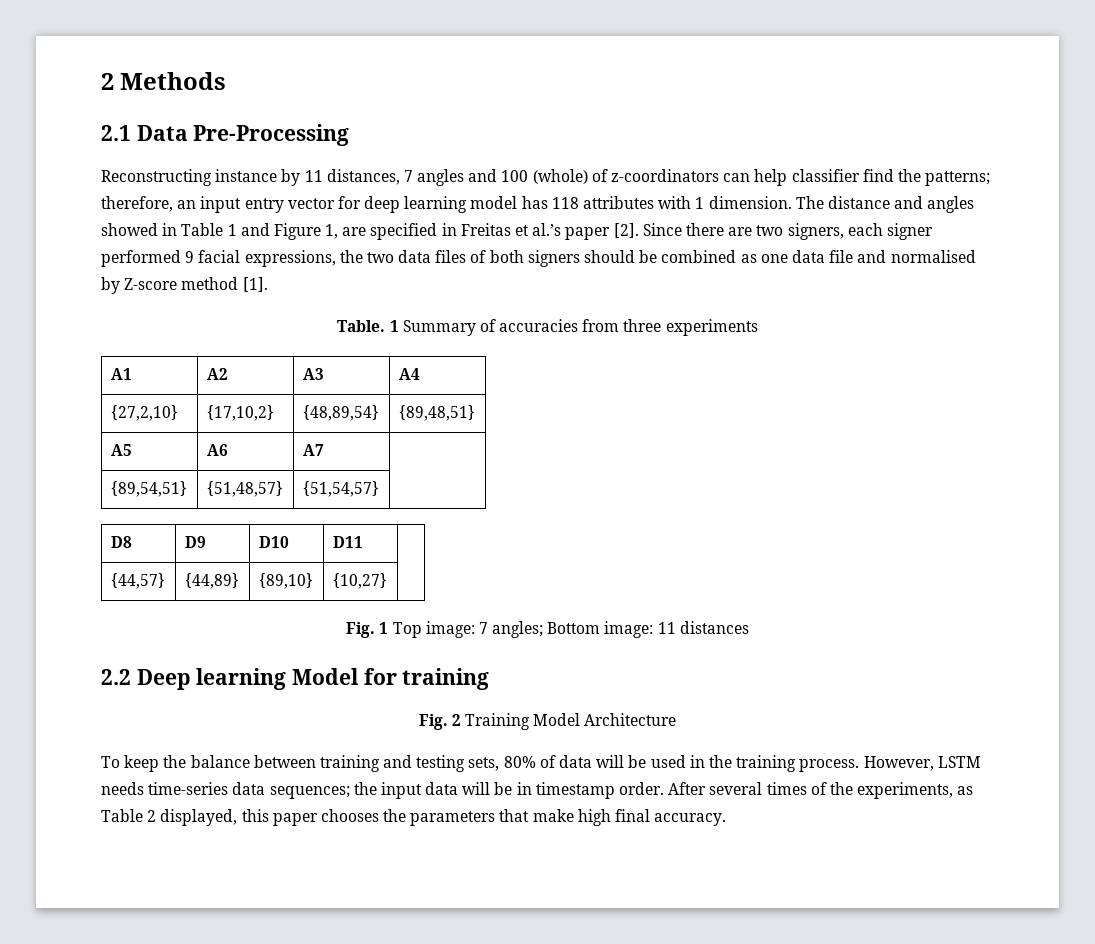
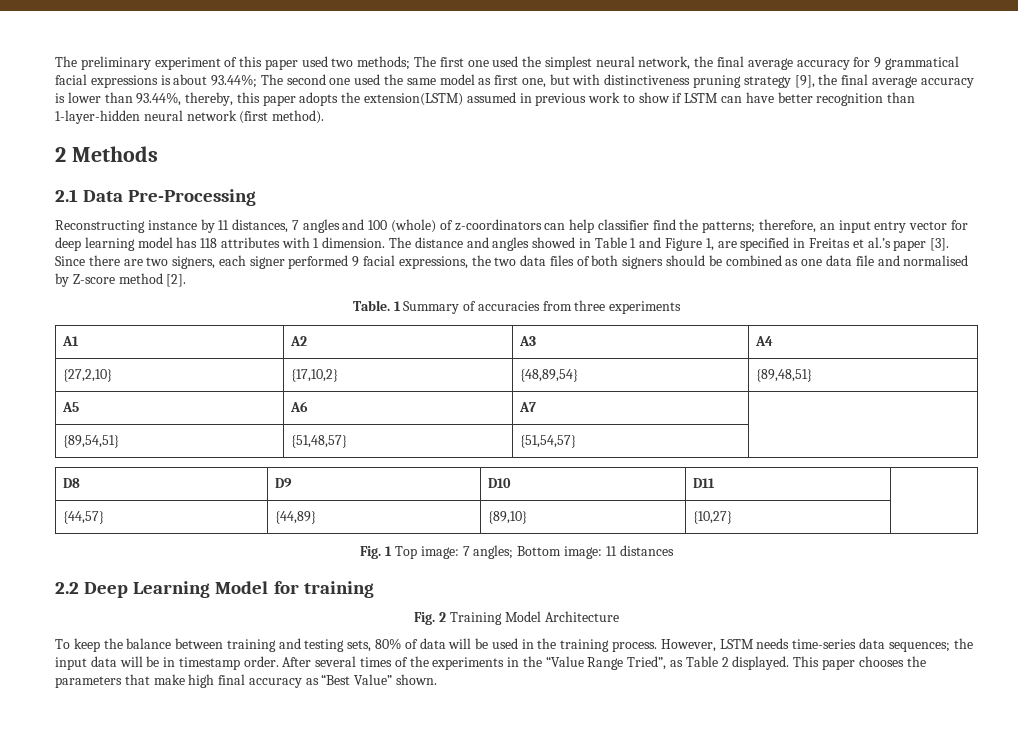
(101, 81) none -> [55,56,959,70] [55,74,974,88] [55,92,916,106] [55,110,325,124] The preliminary experiment of this paper used two methods; The first one used the simplest neural network, the final average accuracy for 9 grammatical facial expressions is about 93.44%; The second one used the same model as first one, but with distinctiveness pruning strategy [9], the final average accuracy is lower than 93.44%, thereby, this paper adopts the extension(LSTM) assumed in previous work to show if LSTM can have better recognition than 1-layer-hidden neural network (first method). //
[613,223,639,238] [2]. -> [930,238,950,251] [3].
[242,277,268,292] [1]. -> [166,274,187,287] [2].
[196,668,287,690] learning -> [133,581,211,598] Learning
[857,782,954,799] experiments, -> [432,656,667,670] experiments in the “Value Range Tried”,
[160,809,269,826] displayed, this -> [732,656,820,670] displayed. This
[654,813,727,826] accuracy. -> [248,674,438,688] accuracy as “Best Value” shown.

